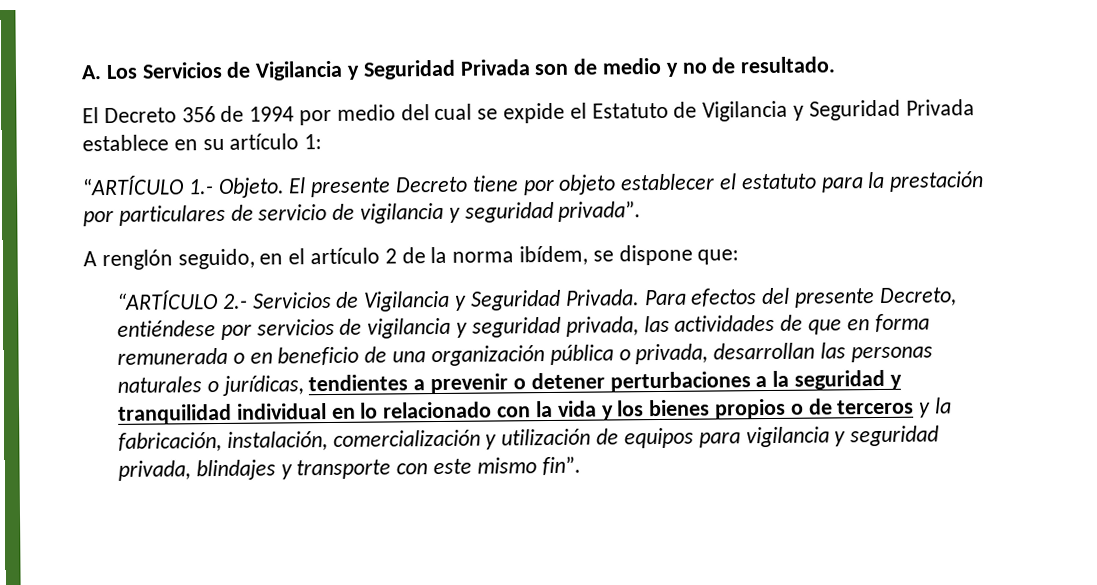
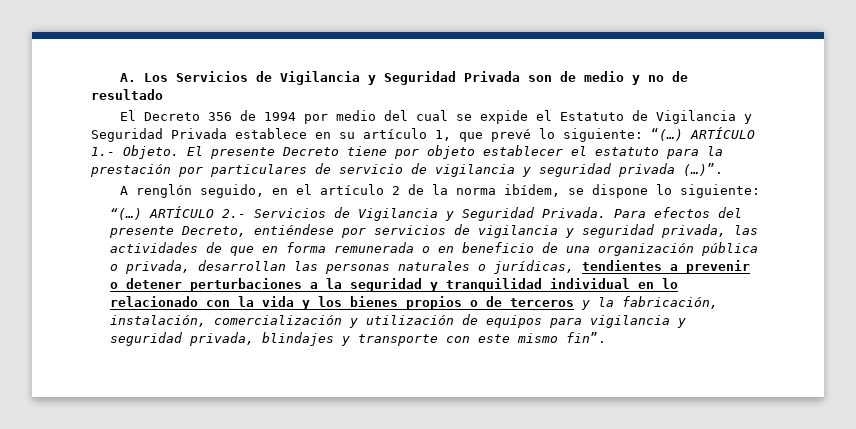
[740,56,837,74] resultado. -> [91,89,163,100] resultado
[304,134,323,150] [82,175,184,196] 1: // “ARTÍCULO -> [435,127,755,142] 1, que prevé lo siguiente: “(…) ARTÍCULO
[558,201,642,222] privada”. -> [618,163,723,177] privada (…)”.
[697,249,740,265] [116,289,219,310] que: // “ARTÍCULO -> [655,184,760,198] [109,206,214,220] lo siguiente: // “(…) ARTÍCULO

